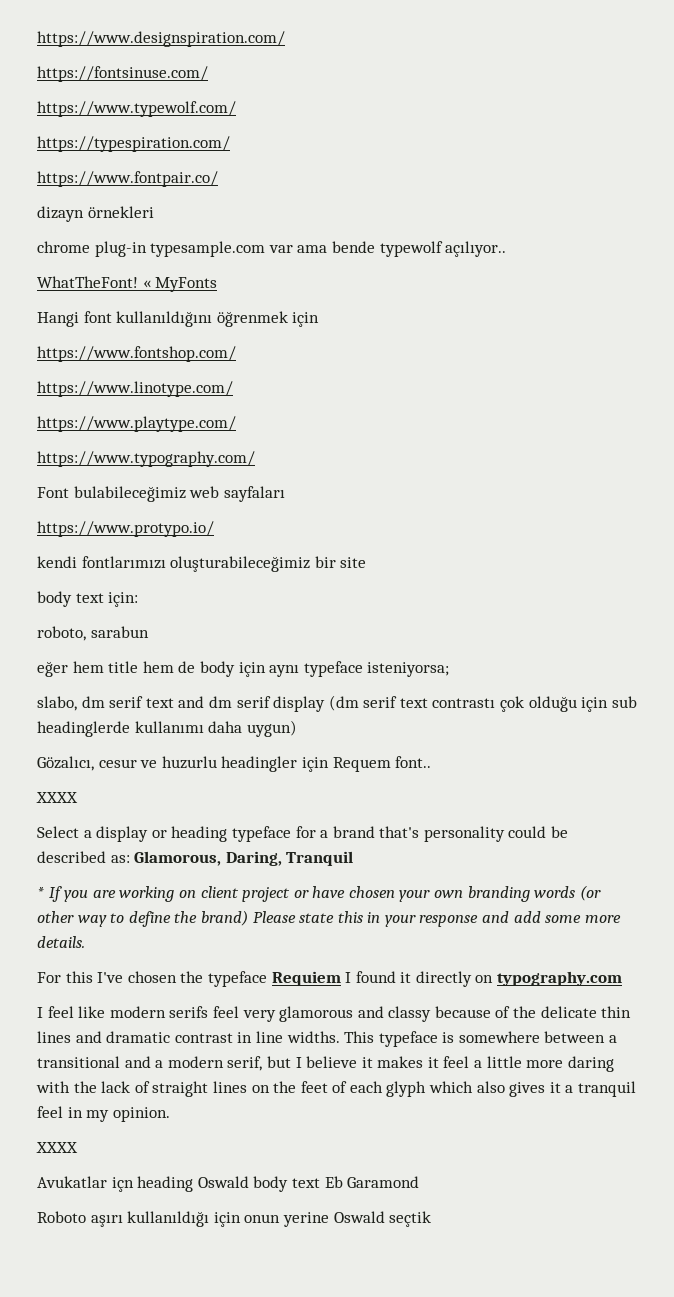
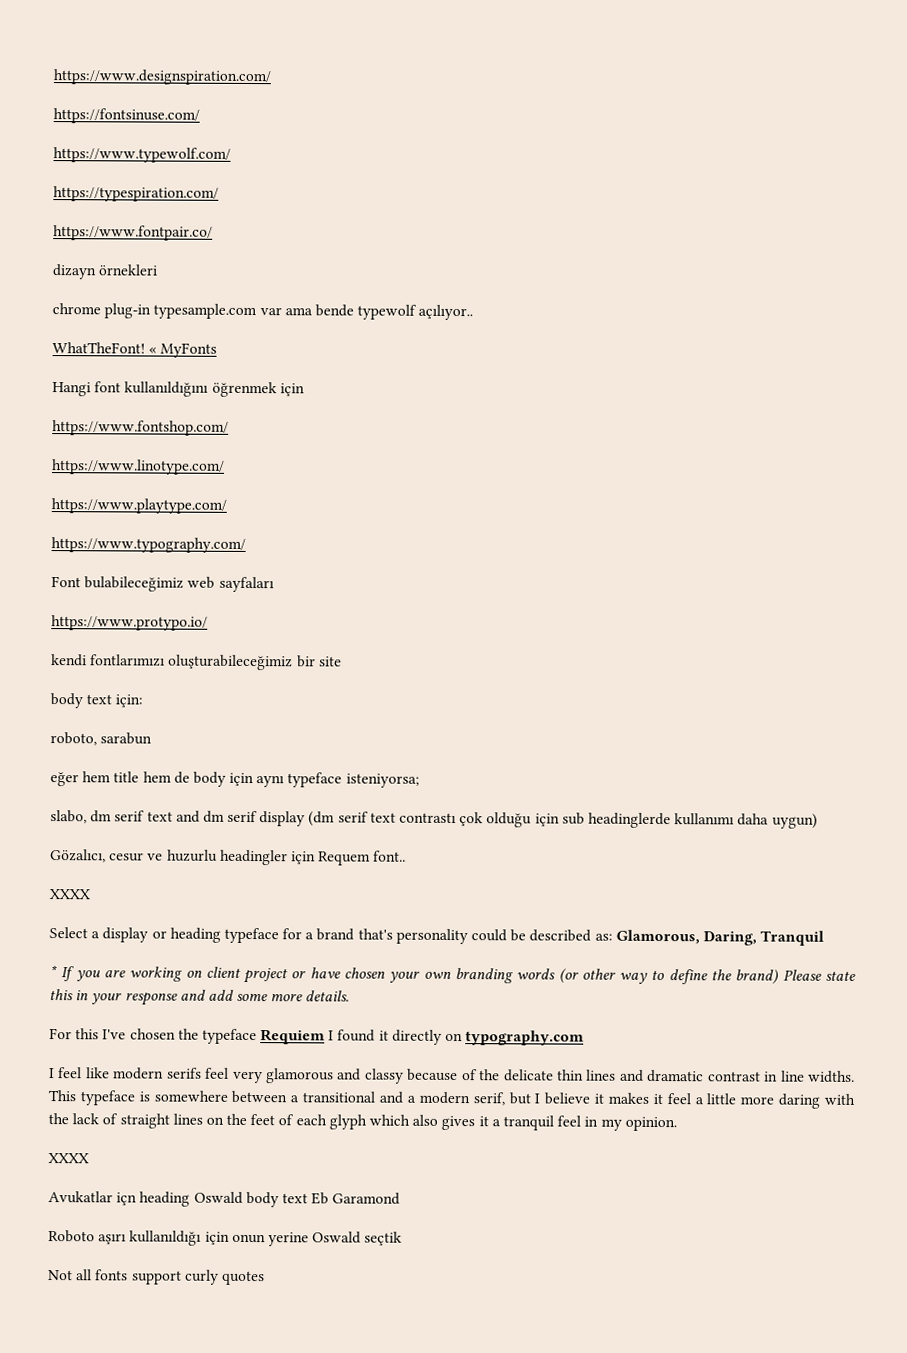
(432, 1219) none -> [48,1269,265,1286] // Not all fonts support curly quotes

